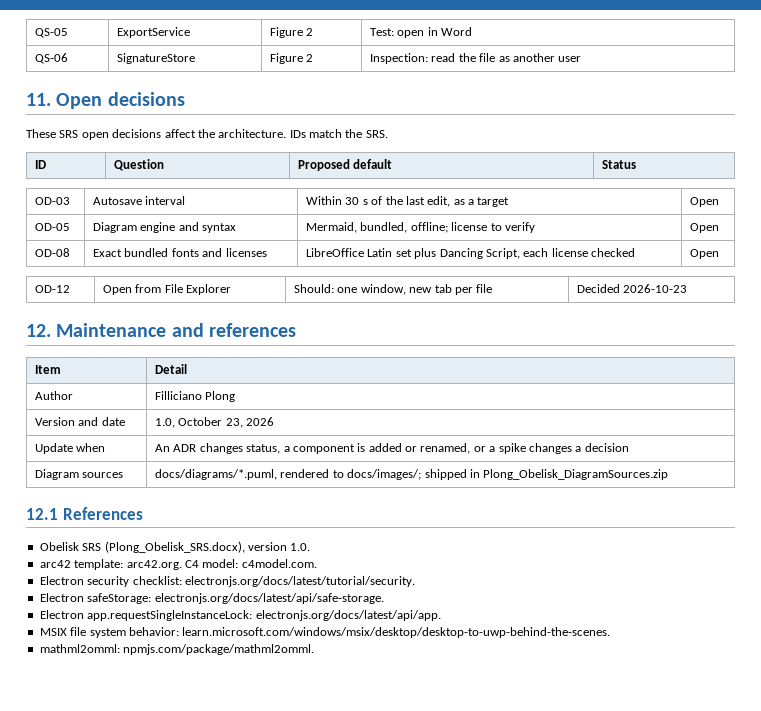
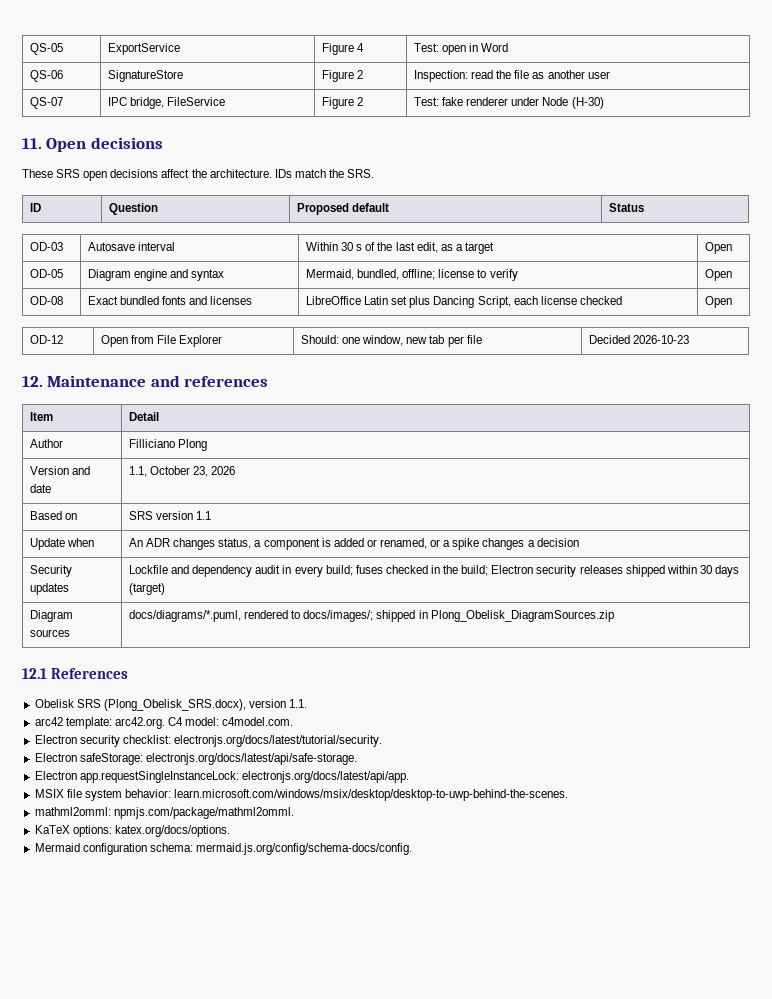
[306,28,314,36] 2 -> [357,43,365,52] 4
(582, 59) none -> [30,97,64,109] [108,97,226,109] [322,97,364,109] [414,97,604,109] // QS-07 | IPC bridge, FileService | Figure 2 | Test: fake renderer under Node (H-30)
[155,418,176,428] 1.0, -> [129,466,148,477] 1.1,
(275, 421) none -> [30,511,78,520] [129,511,212,520] // Based on | SRS version 1.1
(629, 447) none -> [30,565,73,577] [30,583,70,595] [129,565,739,577] [129,583,166,595] // Security updates | Lockfile and dependency audit in every build; fuses checked in the build; Electron security releases shipped within 30 days (target)
[290,543,311,551] 1.0. -> [289,699,308,708] 1.1.
(315, 649) none -> [34,825,230,837] [34,843,412,855] // KaTeX options: katex.org/docs/options. // Mermaid configuration schema: mermaid.js.org/config/schema-docs/config.

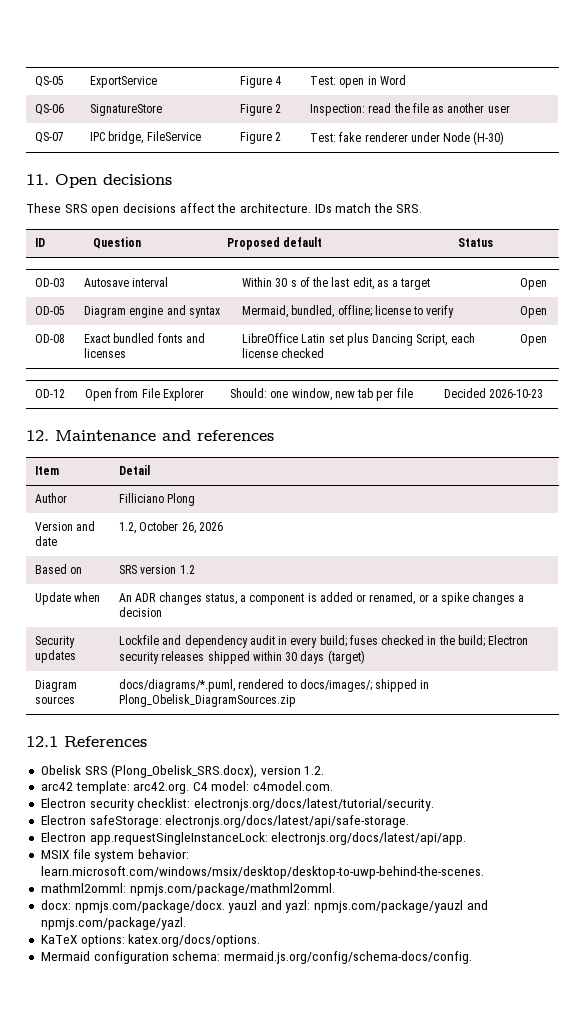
[129,466,209,477] 1.1, October 23, -> [119,521,196,534] 1.2, October 26,
[196,511,212,520] 1.1 -> [179,565,195,574] 1.2
[289,699,308,708] 1.1. -> [304,766,325,775] 1.2.
(294, 813) none -> [40,900,488,913] [40,917,186,930] // docx: npmjs.com/package/docx. yauzl and yazl: npmjs.com/package/yauzl and npmjs.com/package/yazl.

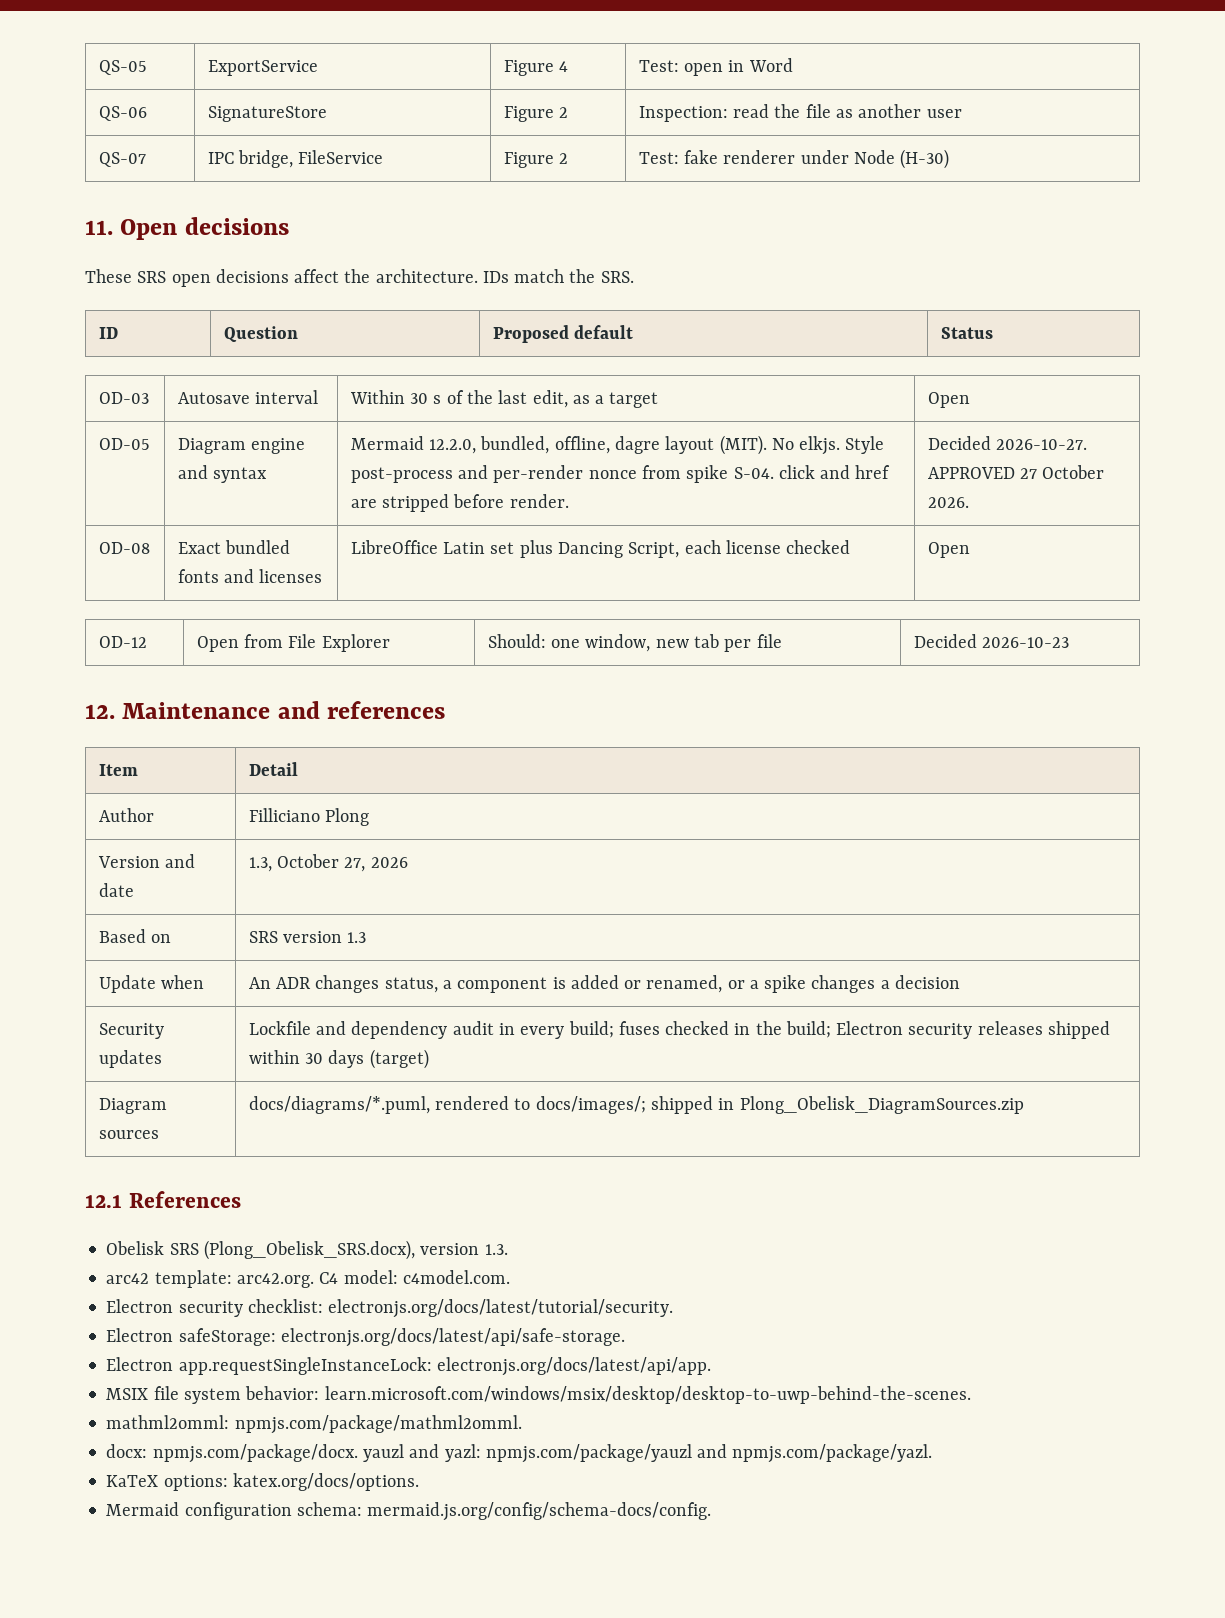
[242,305,455,318] [520,306,548,318] Mermaid, bundled, offline; license to verify | Open -> [350,435,885,455] [350,465,891,483] [350,494,569,512] [927,436,1088,450] [927,465,1105,479] [927,497,969,508] Mermaid 12.2.0, bundled, offline, dagre layout (MIT). No elkjs. Style post-process and per-render nonce from spike S-04. click and href are stripped before render. | Decided 2026-10-27. APPROVED 27 October 2026.
[119,521,196,534] 1.2, October 26, -> [248,854,366,872] 1.3, October 27,
[179,565,195,574] 1.2 -> [347,932,367,943] 1.3
[304,766,325,775] 1.2. -> [484,1244,508,1255] 1.3.

